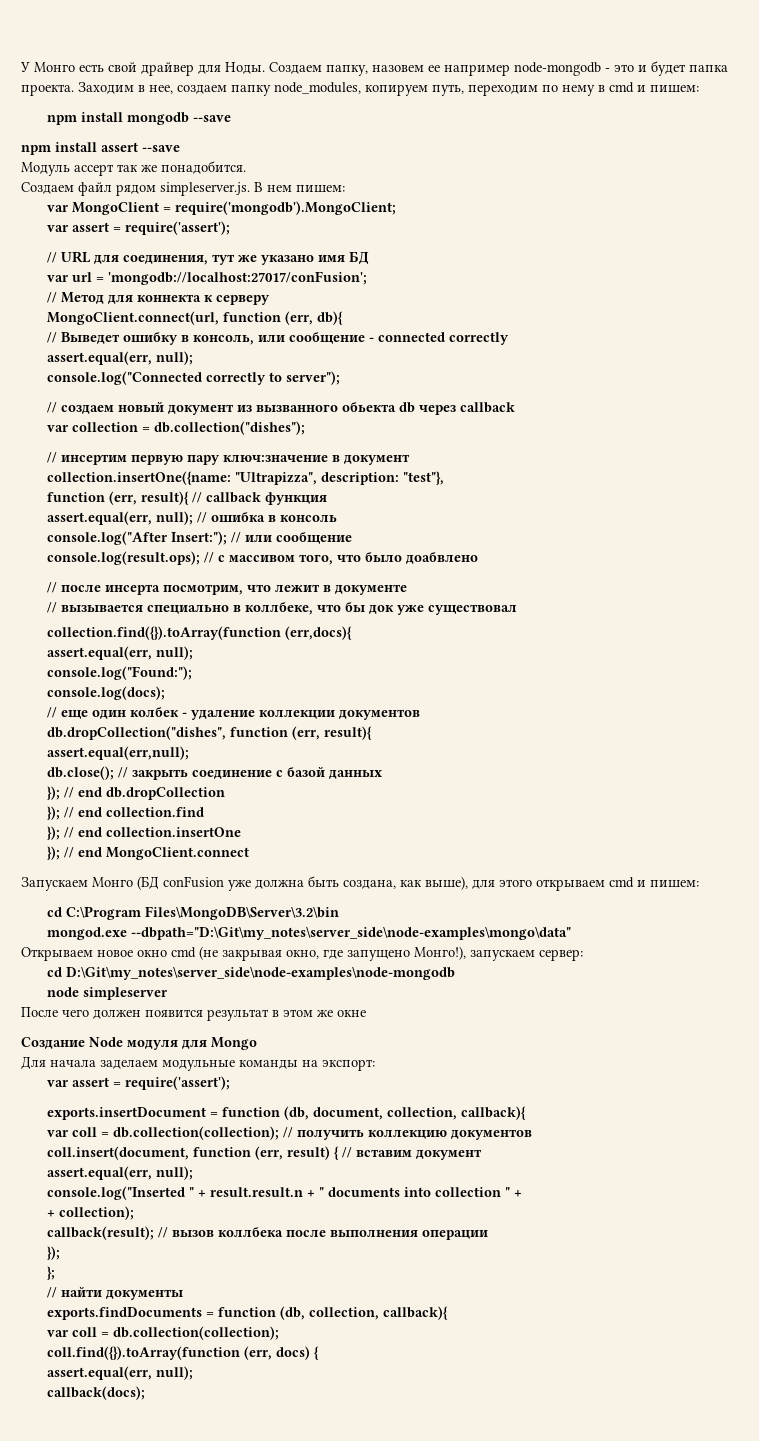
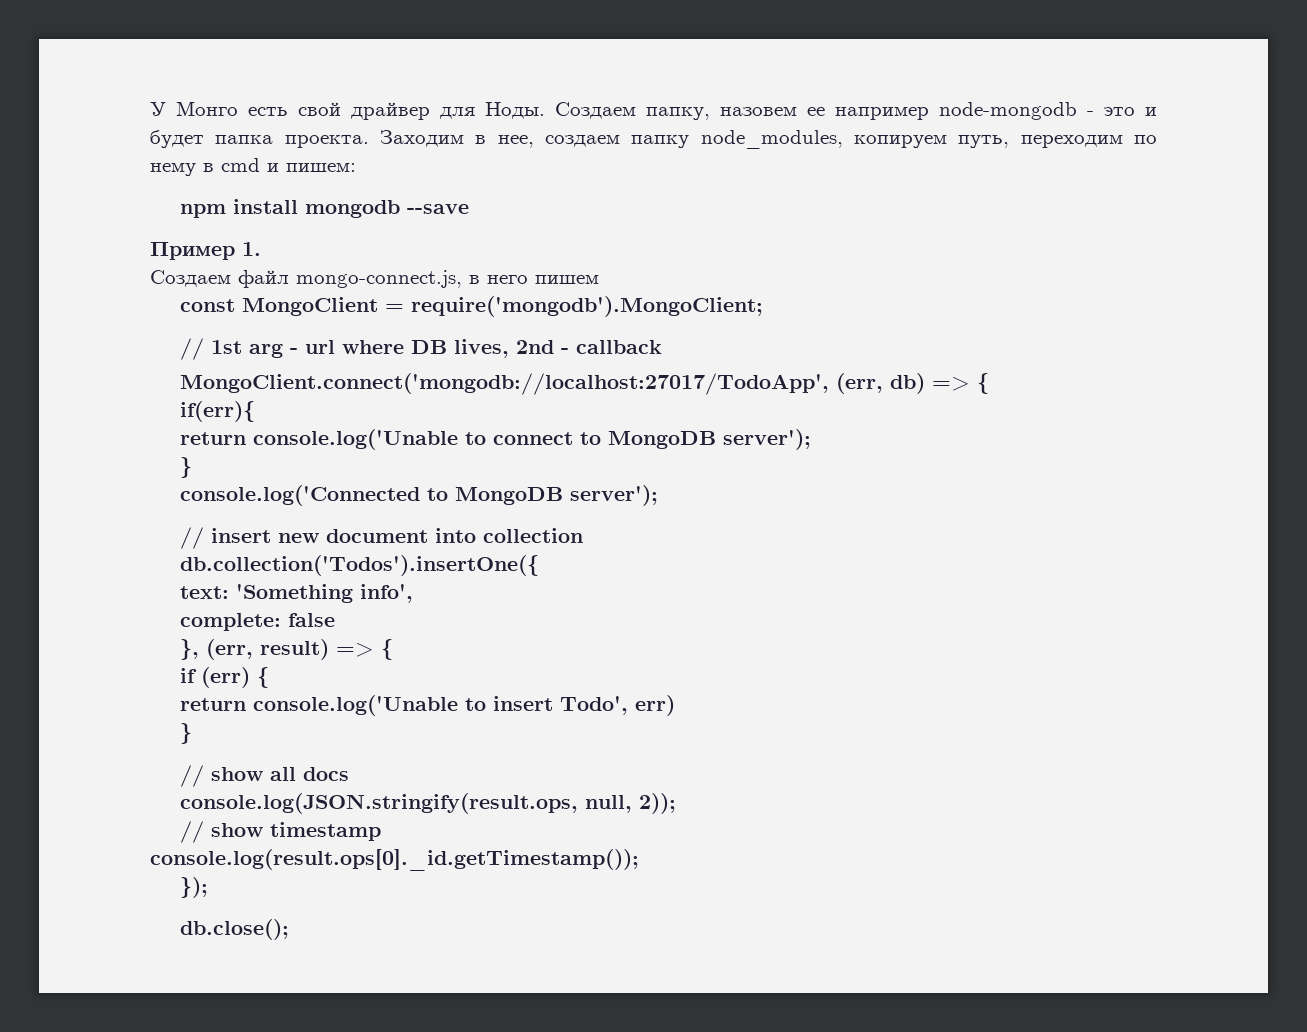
[21,142,180,155] [21,161,246,176] [21,182,345,196] [46,201,396,215] [46,221,230,235] [46,251,369,265] [46,271,367,285] [46,292,270,305] [46,311,343,325] [46,332,509,345] [46,351,193,365] [46,371,340,385] [46,401,515,415] [46,421,305,435] [46,452,410,465] [46,471,444,485] [46,491,327,505] [46,511,337,525] [46,531,352,545] [46,551,478,565] [46,582,407,595] [46,602,517,615] [46,626,352,640] [46,646,193,660] [46,666,192,680] [46,686,165,700] [46,707,420,720] [46,726,372,740] [46,746,189,760] [46,766,382,780] [46,786,225,800] [46,806,204,820] [46,826,241,840] [46,846,249,860] [21,876,699,891] [46,906,339,920] [46,927,571,940] [21,946,583,961] [46,967,455,980] [46,987,168,1000] [21,1007,366,1021] [21,1037,257,1050] [21,1056,375,1071] [46,1076,230,1090] [46,1106,526,1120] [46,1126,532,1140] [46,1146,482,1160] [46,1166,193,1180] [46,1186,522,1200] [46,1206,134,1220] [46,1226,488,1240] [46,1246,60,1260] [46,1266,55,1280] [46,1286,183,1300] [46,1306,448,1320] [46,1326,279,1340] [46,1346,319,1360] [46,1366,193,1380] [46,1386,145,1400] npm install assert --save // Модуль ассерт так же понадобится. // Создаем файл рядом simpleserver.js. В нем пишем: // var MongoClient = require('mongodb').MongoClient; // var assert = require('assert'); // // URL для соединения, тут же указано имя БД // var url = 'mongodb://localhost:27017/conFusion'; // // Метод для коннекта к серверу // MongoClient.connect(url, function (err, db){ // // Выведет ошибку в консоль, или сообщение - connected correctly // assert.equal(err, null); // console.log("Connected correctly to server"); // // создаем новый документ из вызванного обьекта db через callback // var collection = db.collection("dishes"); // // инсертим первую пару ключ:значение в документ // collection.insertOne({name: "Ultrapizza", description: "test"}, // function (err, result){ // callback функция // assert.equal(err, null); // ошибка в консоль // console.log("After Insert:"); // или сообщение // console.log(result.ops); // с массивом того, что было доабвлено // // после инсерта посмотрим, что лежит в документе // // вызывается специально в коллбеке, что бы док уже существовал // collection.find({}).toArray(function (err,docs){ // assert.equal(err, null); // console.log("Found:"); // console.log(docs); // // еще один колбек - удаление коллекции документов // db.dropCollection("dishes", function (err, result){ // assert.equal(err,null); // db.close(); // закрыть соединение с базой данных // }); // end db.dropCollection // }); // end collection.find // }); // end collection.insertOne // }); // end MongoClient.connect // Запускаем Монго (БД conFusion уже должна быть создана, как выше), для этого открываем cmd и пишем: // cd C:\Program Files\MongoDB\Server\3.2\bin // mongod.exe --dbpath="D:\Git\my_notes\server_side\node-examples\mongo\data" // Открываем новое окно cmd (не закрывая окно, где запущено Монго!), запускаем сервер: // cd D:\Git\my_notes\server_side\node-examples\node-mongodb // node simpleserver // После чего должен появится результат в этом же окне // Создание Node модуля для Mongo // Для начала заделаем модульные команды на экспорт: // var assert = require('assert'); // exports.insertDocument = function (db, document, collection, callback){ // var coll = db.collection(collection); // получить коллекцию документов // coll.insert(document, function (err, result) { // вставим документ // assert.equal(err, null); // console.log("Inserted " + result.result.n + " documents into collection " + // + collection); // callback(result); // вызов коллбека после выполнения операции // }); // }; // // найти документы // exports.findDocuments = function (db, collection, callback){ // var coll = db.collection(collection); // coll.find({}).toArray(function (err, docs) { // assert.equal(err, null); // callback(docs); -> [150,242,261,260] [150,270,599,288] [180,296,764,317] [180,338,663,360] [180,373,990,395] [180,401,256,422] [180,429,812,450] [180,457,193,478] [180,485,659,506] [180,527,584,549] [180,555,540,576] [180,584,414,603] [180,613,336,631] [180,639,394,660] [180,667,270,688] [180,695,676,716] [180,723,193,744] [180,765,350,787] [180,793,677,814] [180,821,382,843] [150,849,639,871] [180,877,209,898] [180,919,290,940] Пример 1. // Создаем файл mongo-connect.js, в него пишем // const MongoClient = require('mongodb').MongoClient; // // 1st arg - url where DB lives, 2nd - callback // MongoClient.connect('mongodb://localhost:27017/TodoApp', (err, db) => { // if(err){ // return console.log('Unable to connect to MongoDB server'); // } // console.log('Connected to MongoDB server'); // // insert new document into collection // db.collection('Todos').insertOne({ // text: 'Something info', // complete: false // }, (err, result) => { // if (err) { // return console.log('Unable to insert Todo', err) // } // // show all docs // console.log(JSON.stringify(result.ops, null, 2)); // // show timestamp // console.log(result.ops[0]._id.getTimestamp()); // }); // db.close();

